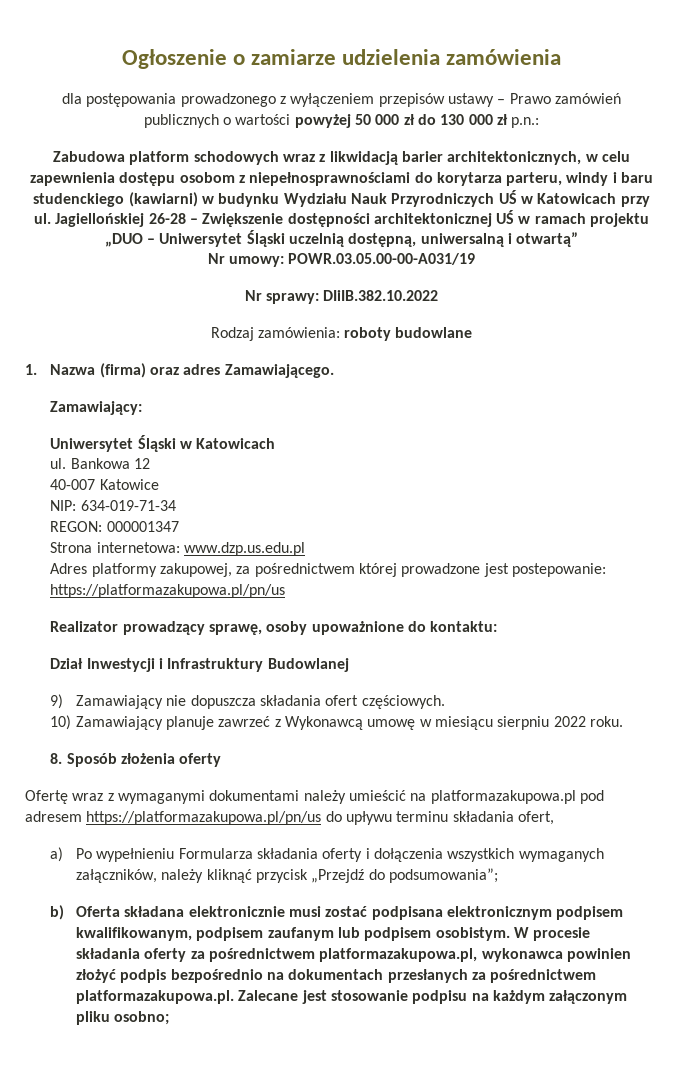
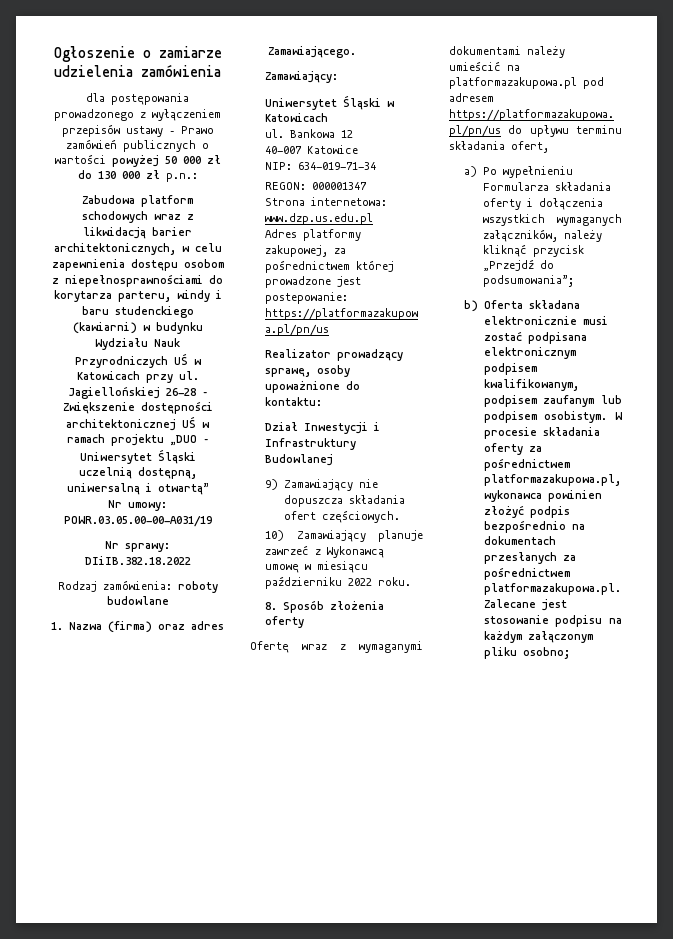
[323,290,439,301] DIiIB.382.10.2022 -> [84,556,191,565] DIiIB.382.18.2022
[497,716,550,730] sierpniu -> [265,576,343,589] październiku

